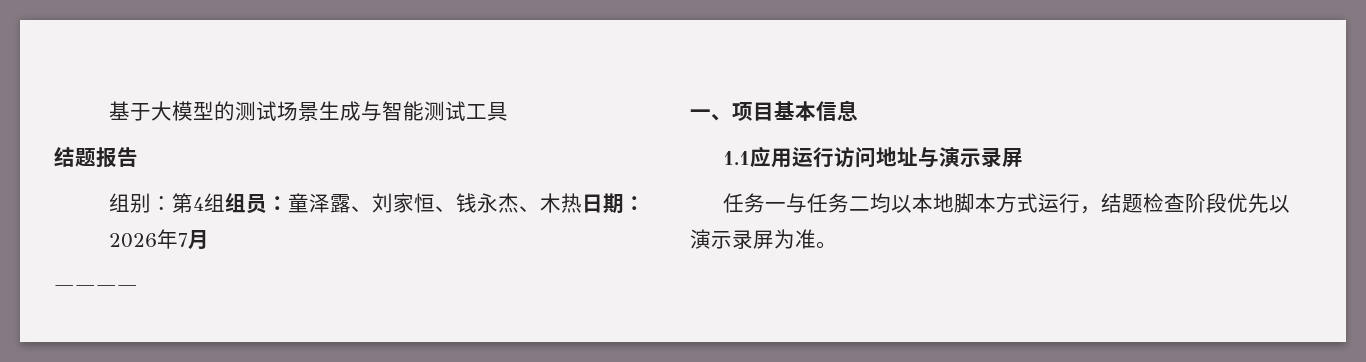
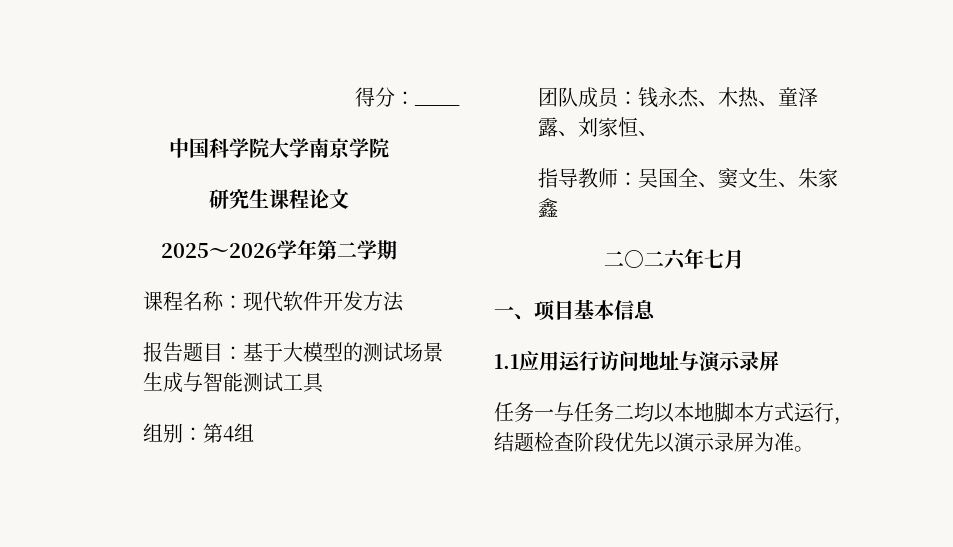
(109, 110) none -> [355,87,415,107] [414,105,460,106] [169,138,389,158] [209,189,349,209] [161,239,397,260] [143,291,405,312] [143,342,244,362] 得分：____ // 中国科学院大学南京学院 // 研究生课程论文 // 2025～2026学年第二学期 // 课程名称：现代软件开发方法 // 报告题目：
[54,147,138,168] // 结题报告 -> (325, 383) none
[225,193,646,214] [109,229,189,249] 组员：童泽露、刘家恒、钱永杰、木热日期：2026年7 -> [538,87,819,108] [538,117,659,137] [538,168,839,188] [538,198,559,218] [604,248,724,270] // 团队成员：钱永杰、木热、童泽露、刘家恒、 // 指导教师：吴国全、窦文生、朱家鑫 // 二○二六年七
[54,285,138,293] // ―――― -> (744, 259) none

